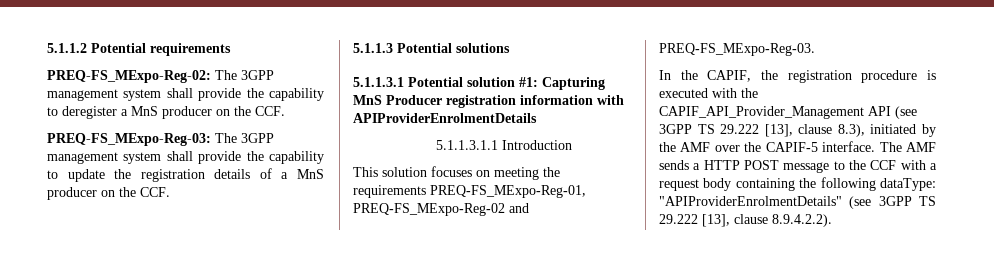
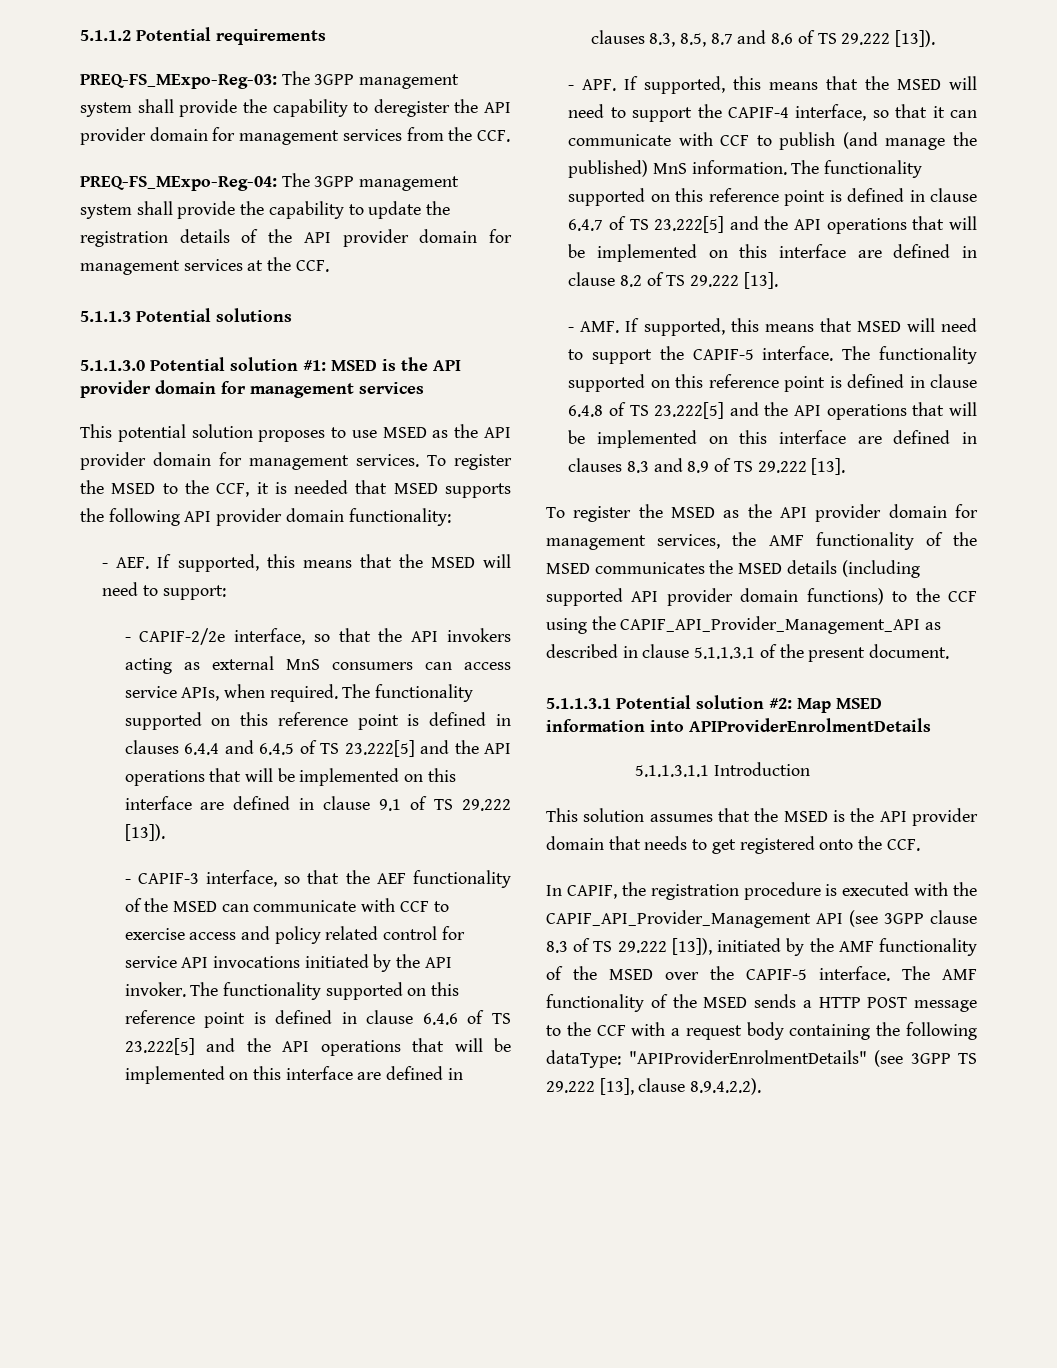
[47,70,211,83] PREQ-FS_MExpo-Reg-02: -> [80,74,277,89] PREQ-FS_MExpo-Reg-03:
[121,106,285,119] [47,133,211,146] a MnS producer on the CCF. // PREQ-FS_MExpo-Reg-03: -> [454,99,511,113] [80,127,511,145] [80,176,277,191] the API provider domain for management services from the CCF. // PREQ-FS_MExpo-Reg-04:
[281,169,325,179] [47,187,115,200] a MnS producer on -> [268,229,512,247] [80,259,264,275] the API provider domain for management services at
[353,77,605,90] [353,95,624,108] 5.1.1.3.1 Potential solution #1: Capturing MnS Producer registration information with -> [80,357,461,371] [80,380,424,398] [80,424,511,442] [80,452,512,470] [80,480,512,498] [80,508,451,526] [102,554,512,572] [102,582,226,600] [124,628,511,645] [124,656,511,674] [124,684,474,702] [124,712,511,730] [124,740,512,757] [124,768,456,786] [124,796,511,811] [124,824,165,841] [124,870,512,888] [124,898,449,912] [124,926,465,944] [124,954,452,972] [124,982,460,1000] [124,1010,511,1028] [124,1038,512,1056] [124,1066,463,1084] [590,30,936,47] [568,76,977,94] [568,104,977,122] [568,132,977,150] [568,160,923,178] [568,188,977,206] [568,216,977,234] [568,244,977,262] [568,272,778,289] [568,318,977,336] [568,346,977,364] [568,374,977,392] [568,402,977,420] [568,430,977,448] [568,458,846,475] [546,504,978,522] [546,532,977,550] [546,560,920,578] [546,588,977,606] [546,616,942,634] [546,644,950,662] [546,695,882,713] [546,719,684,732] 5.1.1.3.0 Potential solution #1: MSED is the API provider domain for management services // This potential solution proposes to use MSED as the API provider domain for management services. To register the MSED to the CCF, it is needed that MSED supports the following API provider domain functionality: // - AEF. If supported, this means that the MSED will need to support: // - CAPIF-2/2e interface, so that the API invokers acting as external MnS consumers can access service APIs, when required. The functionality supported on this reference point is defined in clauses 6.4.4 and 6.4.5 of TS 23.222[5] and the API operations that will be implemented on this interface are defined in clause 9.1 of TS 29.222 [13]). // - CAPIF-3 interface, so that the AEF functionality of the MSED can communicate with CCF to exercise access and policy related control for service API invocations initiated by the API invoker. The functionality supported on this reference point is defined in clause 6.4.6 of TS 23.222[5] and the API operations that will be implemented on this interface are defined in clauses 8.3, 8.5, 8.7 and 8.6 of TS 29.222 [13]). // - APF. If supported, this means that the MSED will need to support the CAPIF-4 interface, so that it can communicate with CCF to publish (and manage the published) MnS information. The functionality supported on this reference point is defined in clause 6.4.7 of TS 23.222[5] and the API operations that will be implemented on this interface are defined in clause 8.2 of TS 29.222 [13]. // - AMF. If supported, this means that MSED will need to support the CAPIF-5 interface. The functionality supported on this reference point is defined in clause 6.4.8 of TS 23.222[5] and the API operations that will be implemented on this interface are defined in clauses 8.3 and 8.9 of TS 29.222 [13]. // To register the MSED as the API provider domain for management services, the AMF functionality of the MSED communicates the MSED details (including supported API provider domain functions) to the CCF using the CAPIF_API_Provider_Management_API as described in clause 5.1.1.3.1 of the present document. // 5.1.1.3.1 Potential solution #2: Map MSED information into
[431,166,560,180] [353,185,586,198] [353,203,529,216] [659,43,815,56] focuses on meeting the requirements PREQ-FS_MExpo-Reg-01, PREQ-FS_MExpo-Reg-02 and PREQ-FS_MExpo-Reg-03. -> [649,808,978,826] [546,836,920,854] assumes that the MSED is the API provider domain that needs to get registered onto the CCF.
[680,70,698,80] the -> (562, 890) none
[697,124,936,137] [659,142,711,152] TS 29.222 [13], clause 8.3), initiated by the AMF -> [930,910,977,924] [546,938,977,956] [546,966,653,980] clause 8.3 of TS 29.222 [13]), initiated by the AMF functionality of the MSED
(936, 147) none -> [546,994,748,1012] functionality of the MSED

